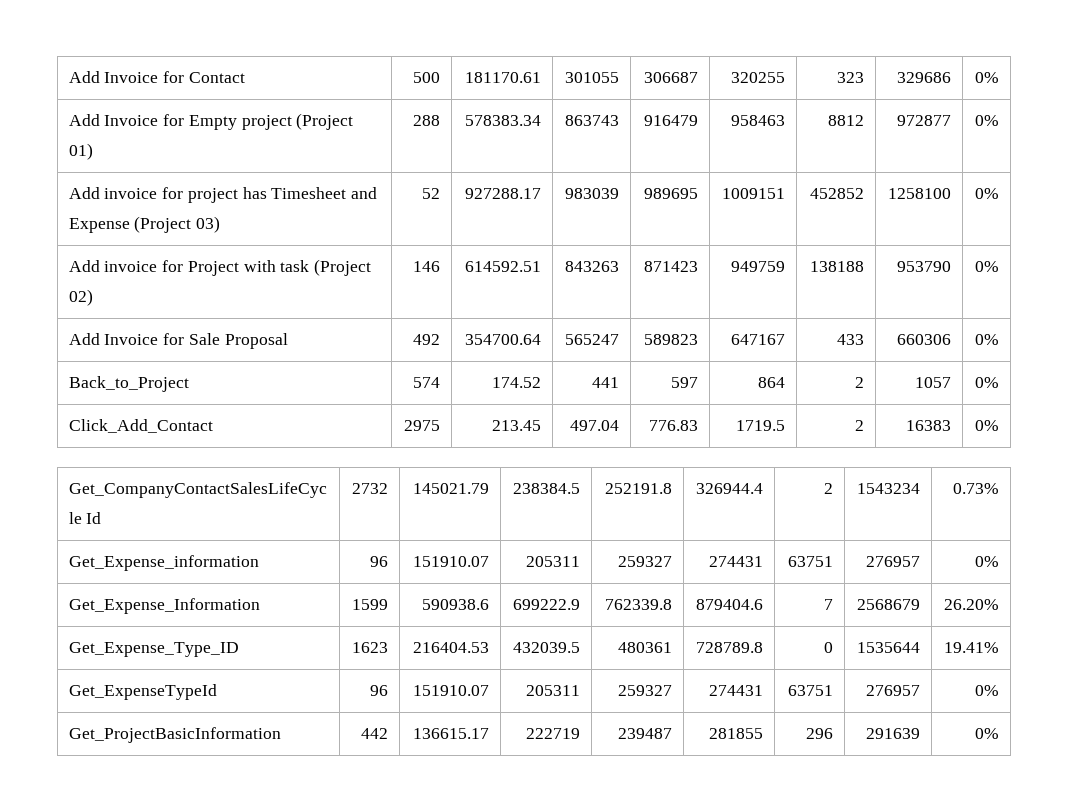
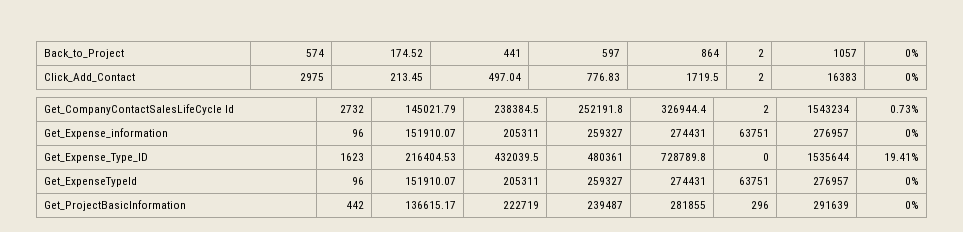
[68,71,245,83] [413,72,441,83] [465,72,542,83] [565,72,620,83] [644,72,699,83] [731,72,786,83] [837,72,865,83] [897,72,952,83] [975,72,1000,83] [68,113,354,130] [68,143,93,160] [413,115,441,126] [465,115,542,126] [565,115,620,126] [644,115,699,126] [731,115,786,126] [828,115,865,126] [897,115,952,126] [975,115,1000,126] [68,187,378,203] [68,216,221,233] [422,188,441,199] [465,188,542,199] [565,188,620,199] [644,188,699,199] [722,188,786,199] [810,188,865,199] [888,188,952,199] [975,188,1000,199] [68,259,372,276] [68,289,93,306] [413,261,441,272] [465,261,542,272] [565,261,620,272] [644,261,699,272] [731,261,786,272] [810,261,865,272] [897,261,952,272] [975,261,1000,272] [68,333,288,349] [413,334,441,345] [465,334,542,345] [565,334,620,345] [644,334,699,345] [731,334,786,345] [837,334,865,345] [897,334,952,345] [975,334,1000,345] Add Invoice for Contact | 500 | 181170.61 | 301055 | 306687 | 320255 | 323 | 329686 | 0% // Add Invoice for Empty project (Project 01) | 288 | 578383.34 | 863743 | 916479 | 958463 | 8812 | 972877 | 0% // Add invoice for project has Timesheet and Expense (Project 03) | 52 | 927288.17 | 983039 | 989695 | 1009151 | 452852 | 1258100 | 0% // Add invoice for Project with task (Project 02) | 146 | 614592.51 | 843263 | 871423 | 949759 | 138188 | 953790 | 0% // Add Invoice for Sale Proposal | 492 | 354700.64 | 565247 | 589823 | 647167 | 433 | 660306 | 0% // -> (43, 54) none
[68,598,260,614] [352,599,389,610] [422,599,490,610] [513,599,581,610] [605,599,673,610] [696,599,764,610] [824,599,834,610] [857,599,921,610] [944,599,1000,610] // Get_Expense_Information | 1599 | 590938.6 | 699222.9 | 762339.8 | 879404.6 | 7 | 2568679 | 26.20% -> (920, 133) none

